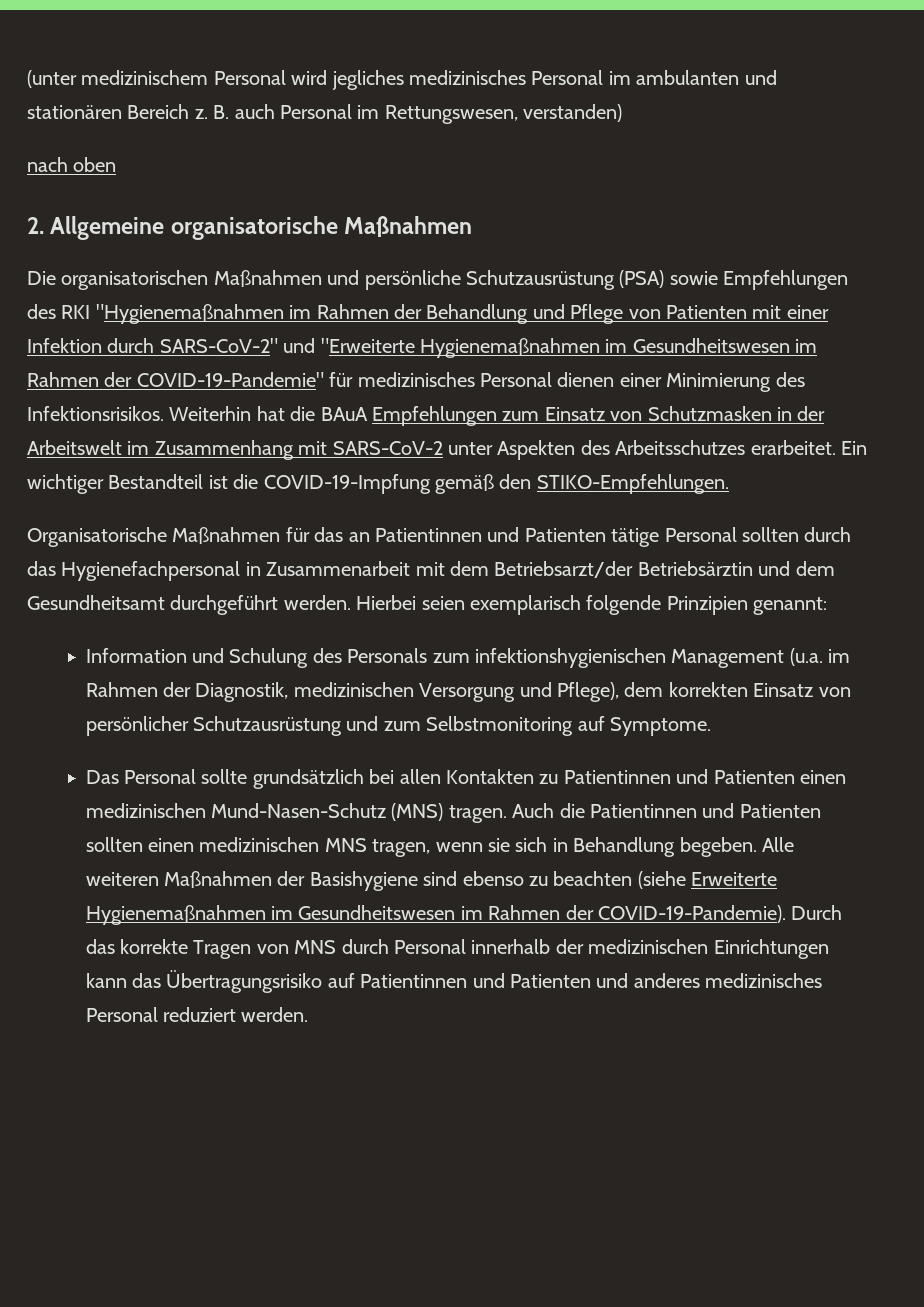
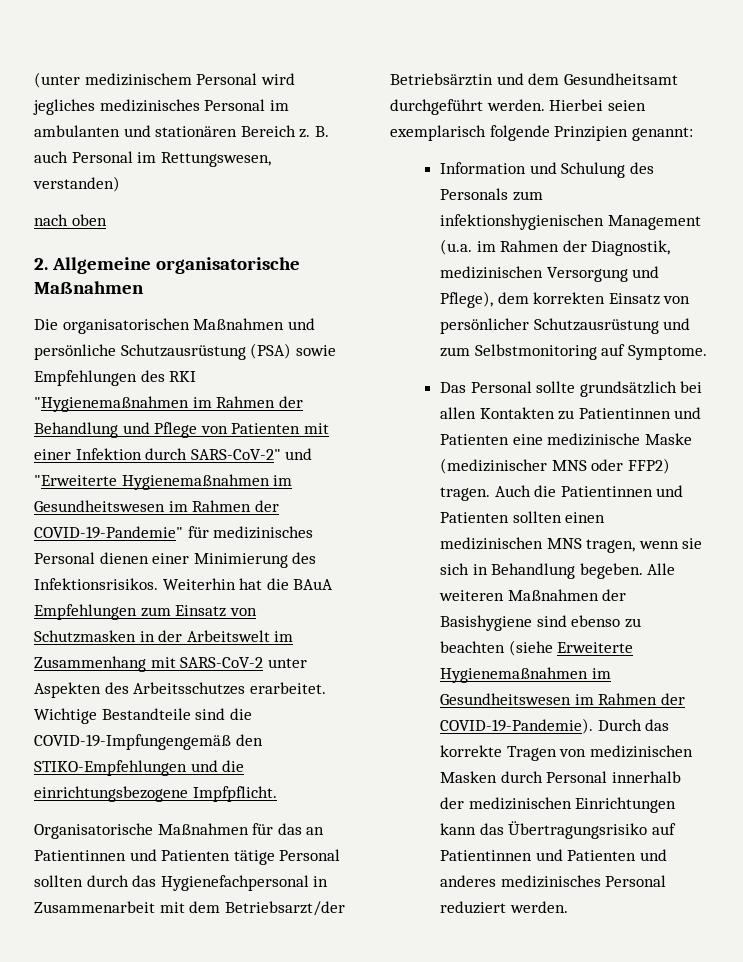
[840,441,867,455] [27,474,729,494] Ein wichtiger Bestandteil ist die COVID-19-Impfung gemäß den STIKO-Empfehlungen. -> [34,708,252,724] [34,734,263,750] [34,760,245,776] [34,786,277,802] Wichtige Bestandteile sind die COVID-19-Impfungengemäß den STIKO-Empfehlungen und die einrichtungsbezogene Impfpflicht.
[799,770,846,784] [85,803,444,821] einen medizinischen Mund-Nasen-Schutz (MNS) -> [512,433,692,446] [439,458,670,474] eine medizinische Maske (medizinischer MNS oder FFP2)
[294,940,337,954] MNS -> [589,745,693,758] [439,771,497,783] medizinischen Masken

